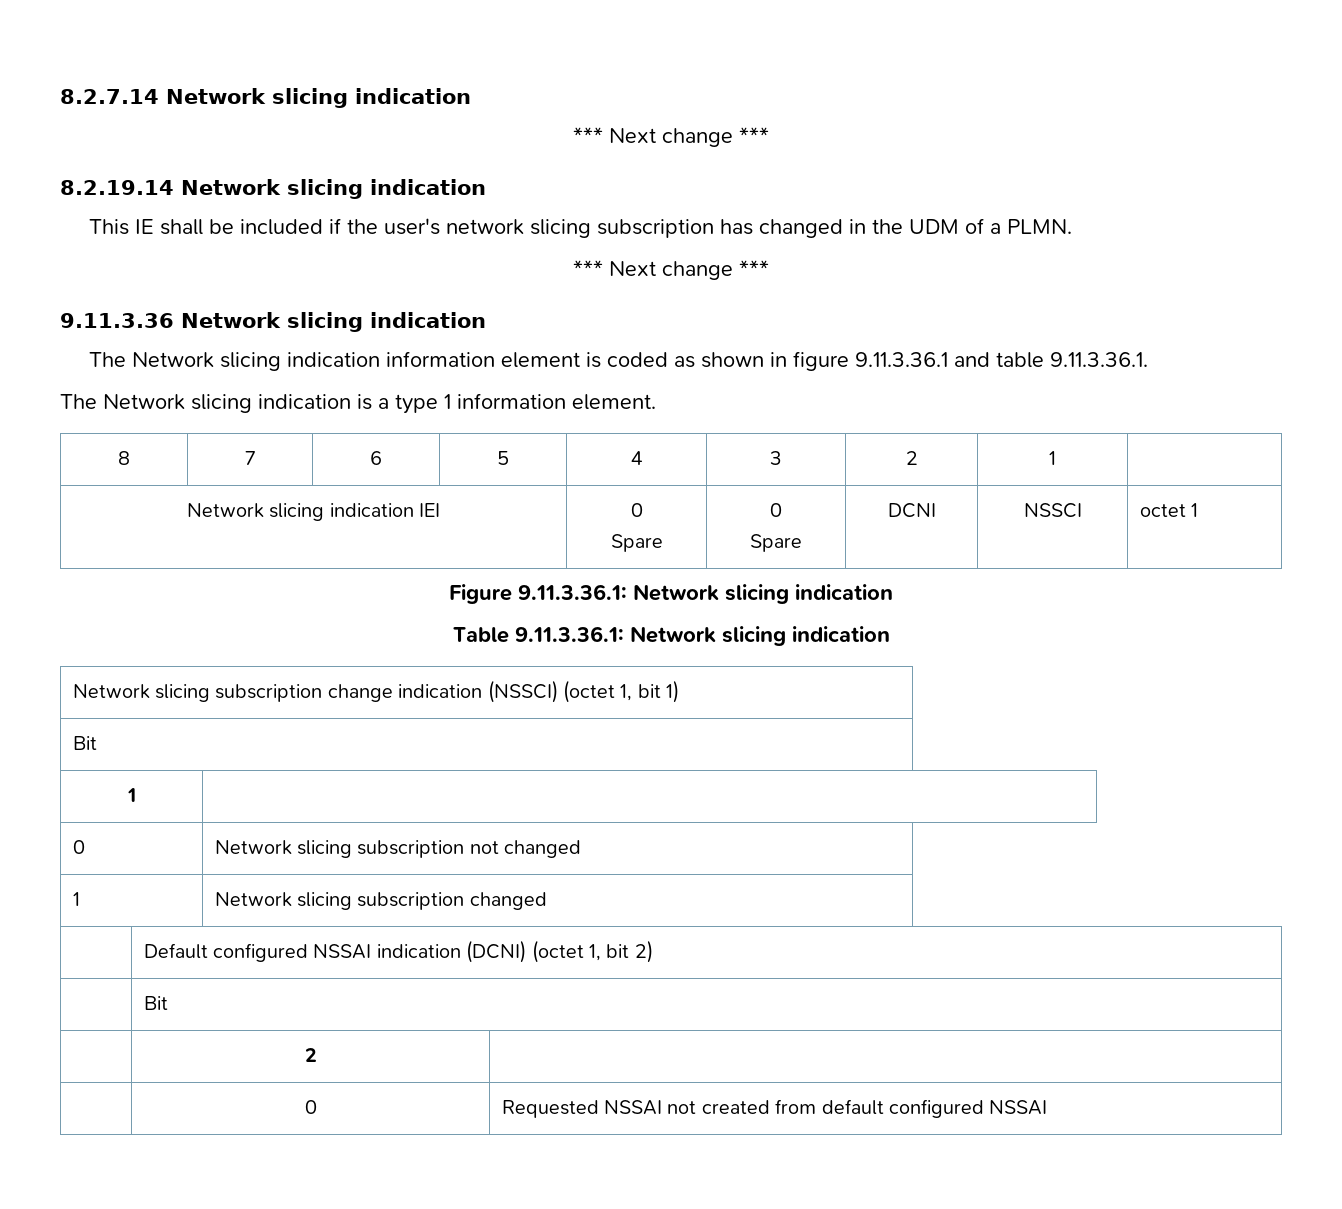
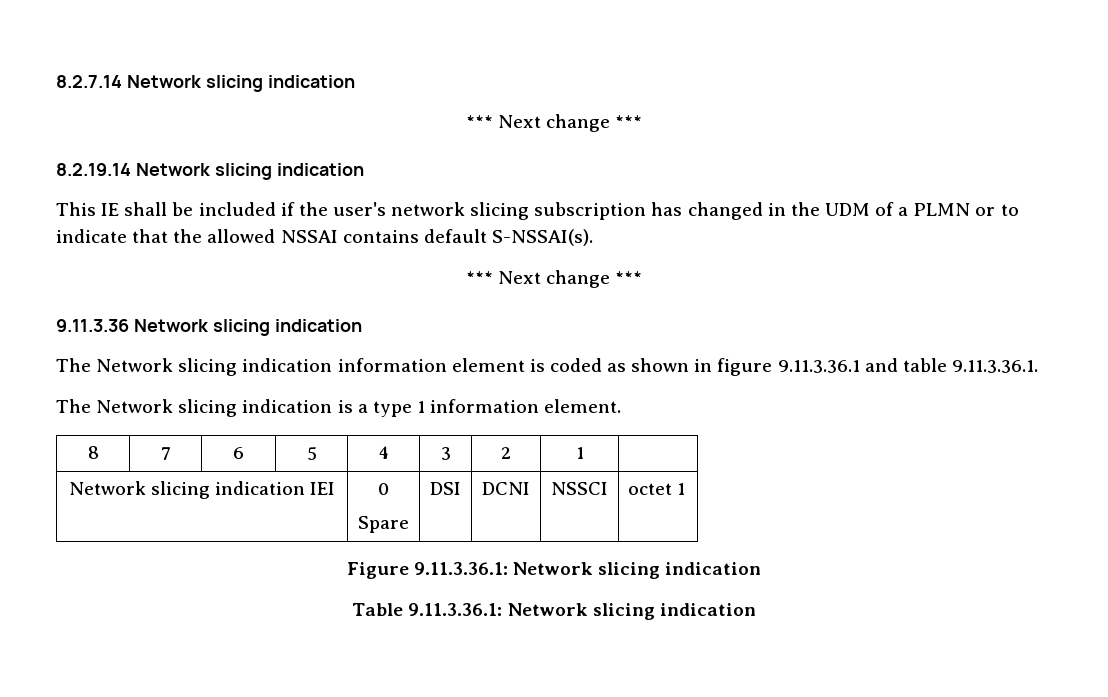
[1006,219,1072,234] PLMN. -> [913,203,1019,216] [56,229,593,246] PLMN or to indicate that the allowed NSSAI contains default S-NSSAI(s).
[770,503,782,517] [750,534,802,552] 0 // Spare -> [430,482,461,495] DSI
[72,680,680,703] [72,736,97,750] [126,788,136,802] [72,840,85,854] [214,840,582,858] [72,892,80,906] [214,892,547,910] [143,940,653,963] [143,996,168,1010] [304,1048,317,1062] [304,1100,317,1114] [501,1099,1048,1118] // Network slicing subscription change indication (NSSCI) (octet 1, bit 1) // Bit // 1 | // 0 | Network slicing subscription not changed // 1 | Network slicing subscription changed // | Default configured NSSAI indication (DCNI) (octet 1, bit 2) // | Bit // | 2 | // | 0 | Requested NSSAI not created from default configured NSSAI -> (756, 609) none

